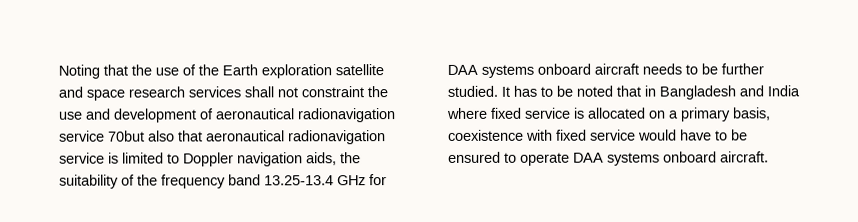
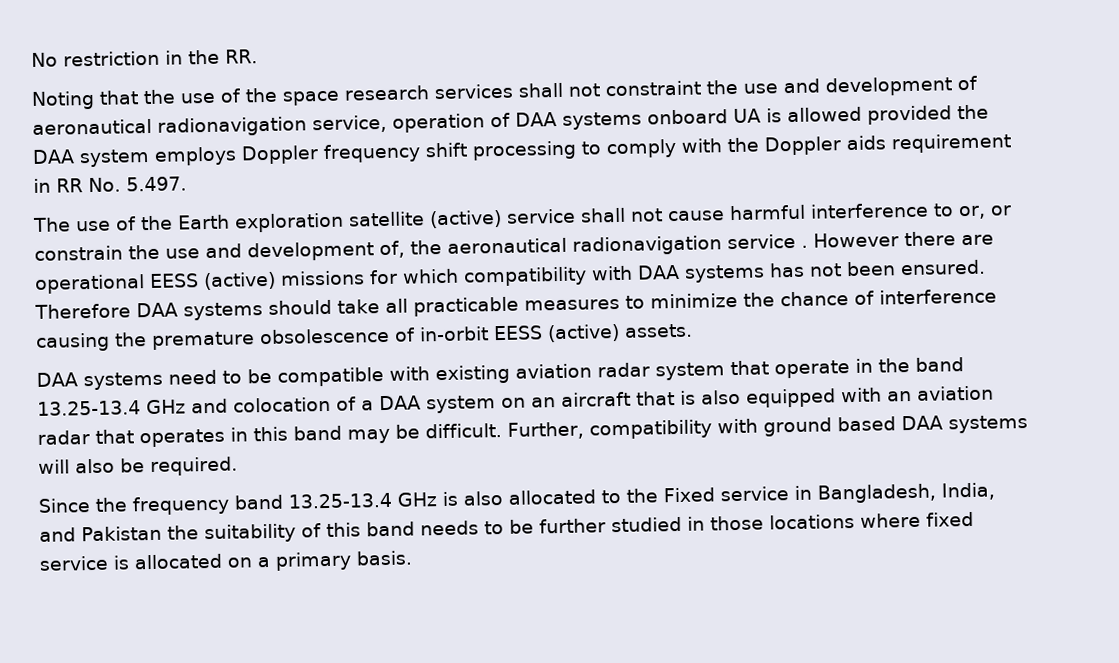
(58, 71) none -> [31,49,258,67] No restriction in the RR. //
[222,64,384,79] [58,86,83,98] Earth exploration satellite and -> (278, 95) none
[59,130,386,145] [59,152,361,167] [59,174,135,189] service 70but also that aeronautical radionavigation service is limited to Doppler navigation aids, the suitability of -> [312,104,989,134] [32,133,1011,168] [33,176,187,193] [32,202,1012,233] [34,231,994,262] [34,259,986,294] [34,288,997,321] [35,323,693,352] [36,357,964,391] [37,385,994,416] [37,415,1028,448] [38,456,238,477] [38,498,91,513] service, operation of DAA systems onboard UA is allowed provided the DAA system employs Doppler frequency shift processing to comply with the Doppler aids requirement in RR No. 5.497. // The use of the Earth exploration satellite (active) service shall not cause harmful interference to or, or constrain the use and development of, the aeronautical radionavigation service . However there are operational EESS (active) missions for which compatibility with DAA systems has not been ensured. Therefore DAA systems should take all practicable measures to minimize the chance of interference causing the premature obsolescence of in-orbit EESS (active) assets. // DAA systems need to be compatible with existing aviation radar system that operate in the band 13.25-13.4 GHz and colocation of a DAA system on an aircraft that is also equipped with an aviation radar that operates in this band may be difficult. Further, compatibility with ground based DAA systems will also be required. // Since
[369,174,387,186] [447,63,764,78] [447,85,800,100] for DAA systems onboard aircraft needs to be further studied. It has to be noted that in Bangladesh and India -> [442,482,995,507] [39,513,855,544] is also allocated to the Fixed service in Bangladesh, India, and Pakistan the suitability of this band needs to be further studied in those locations
[732,107,771,121] [448,129,748,141] [448,151,769,166] basis, coexistence with fixed service would have to be ensured to operate DAA systems onboard aircraft. -> [356,550,412,566] basis.

